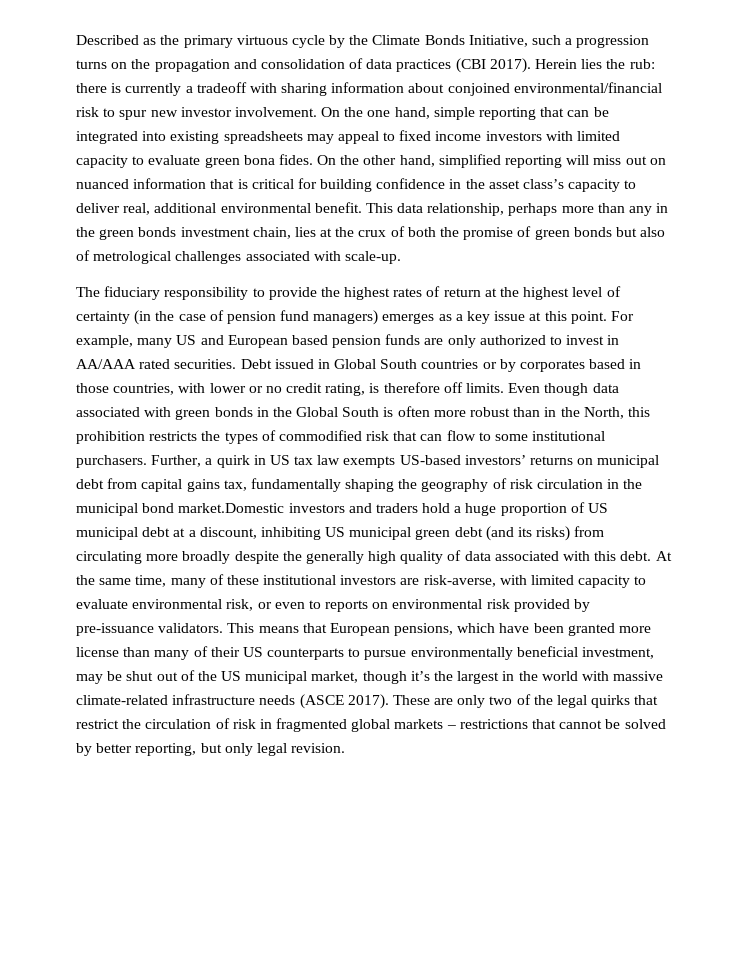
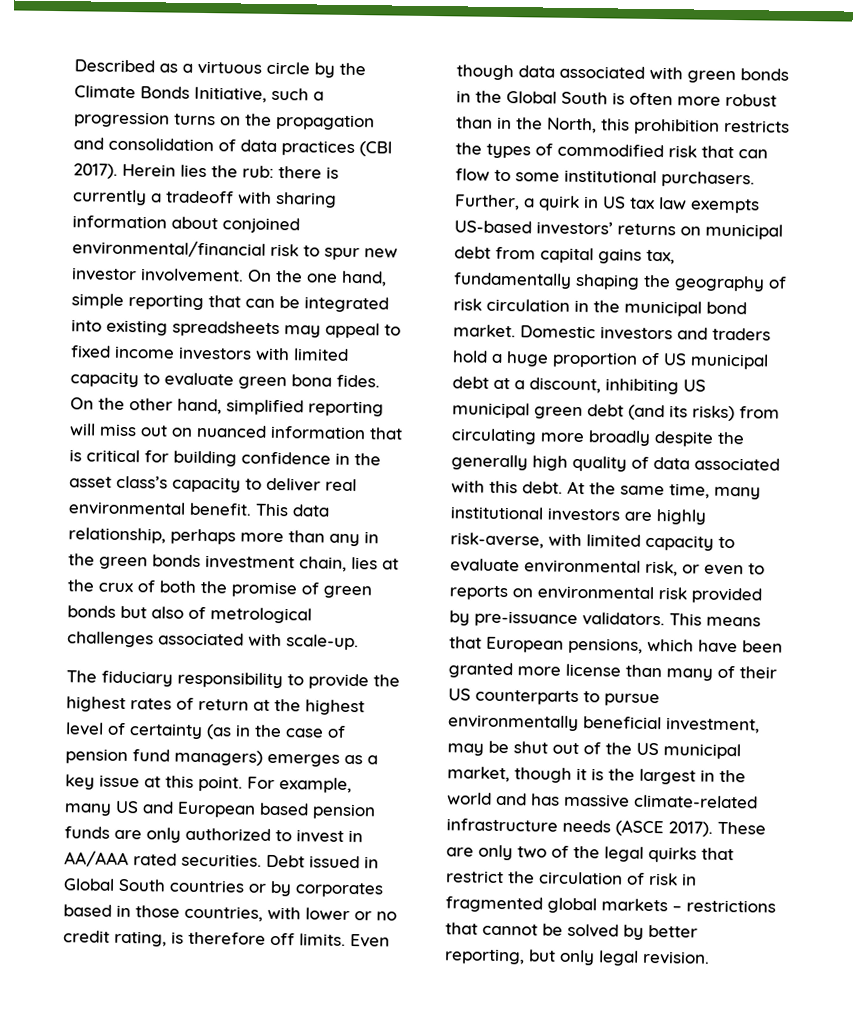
[160,35,325,48] the primary virtuous cycle -> [182,60,310,75] a virtuous circle
[123,203,217,215] real, additional -> [325,478,357,492] real
[134,310,152,325] (in -> [206,724,251,740] (as in
[178,503,285,513] market.Domestic -> [453,324,596,339] market. Domestic
[209,574,259,585] of these -> (761, 493) none
(420, 581) none -> [656,509,706,525] highly
[410,671,430,681] it’s -> [576,768,604,781] it is
[581,671,609,681] with -> [496,792,560,806] and has

